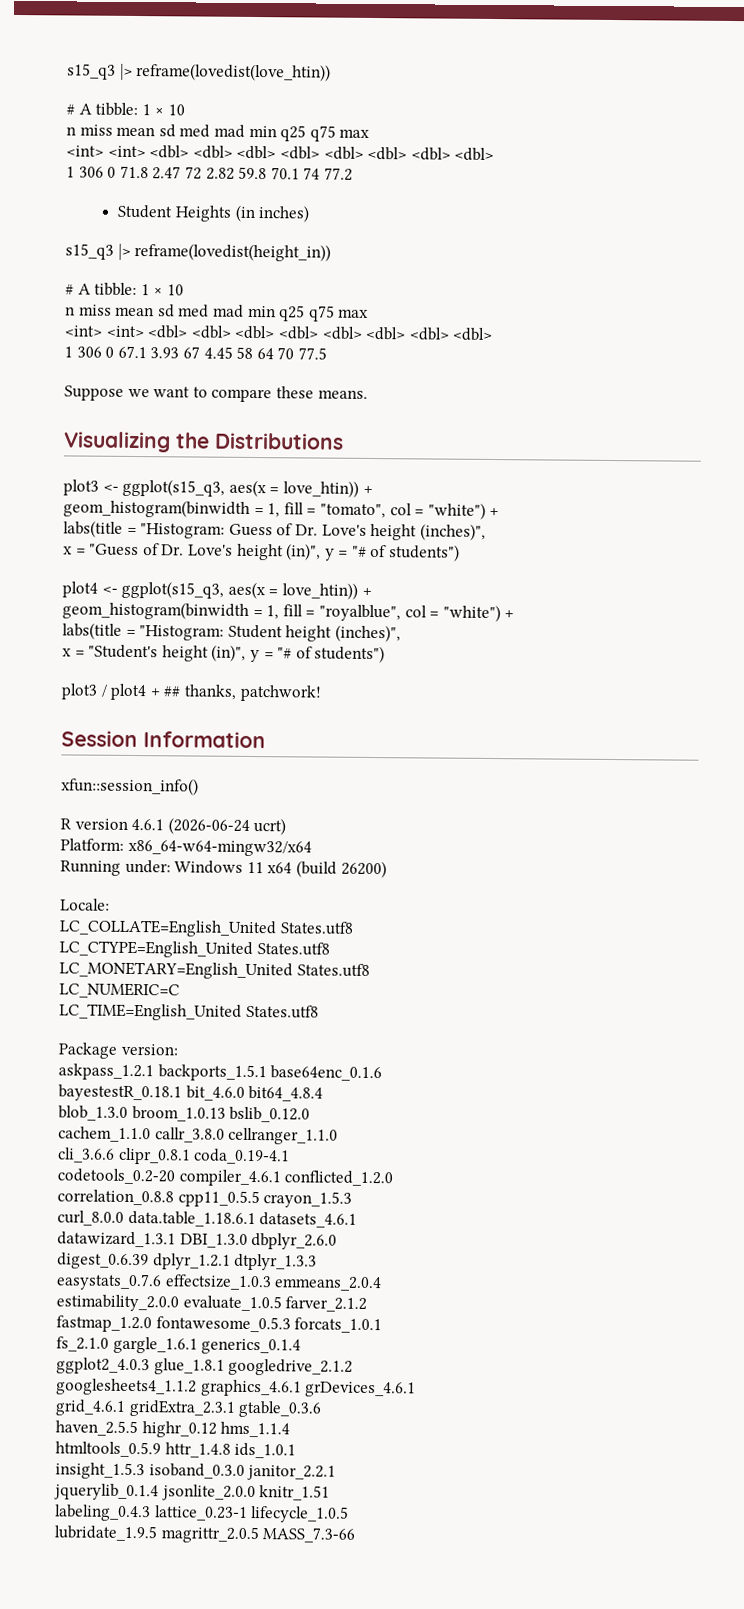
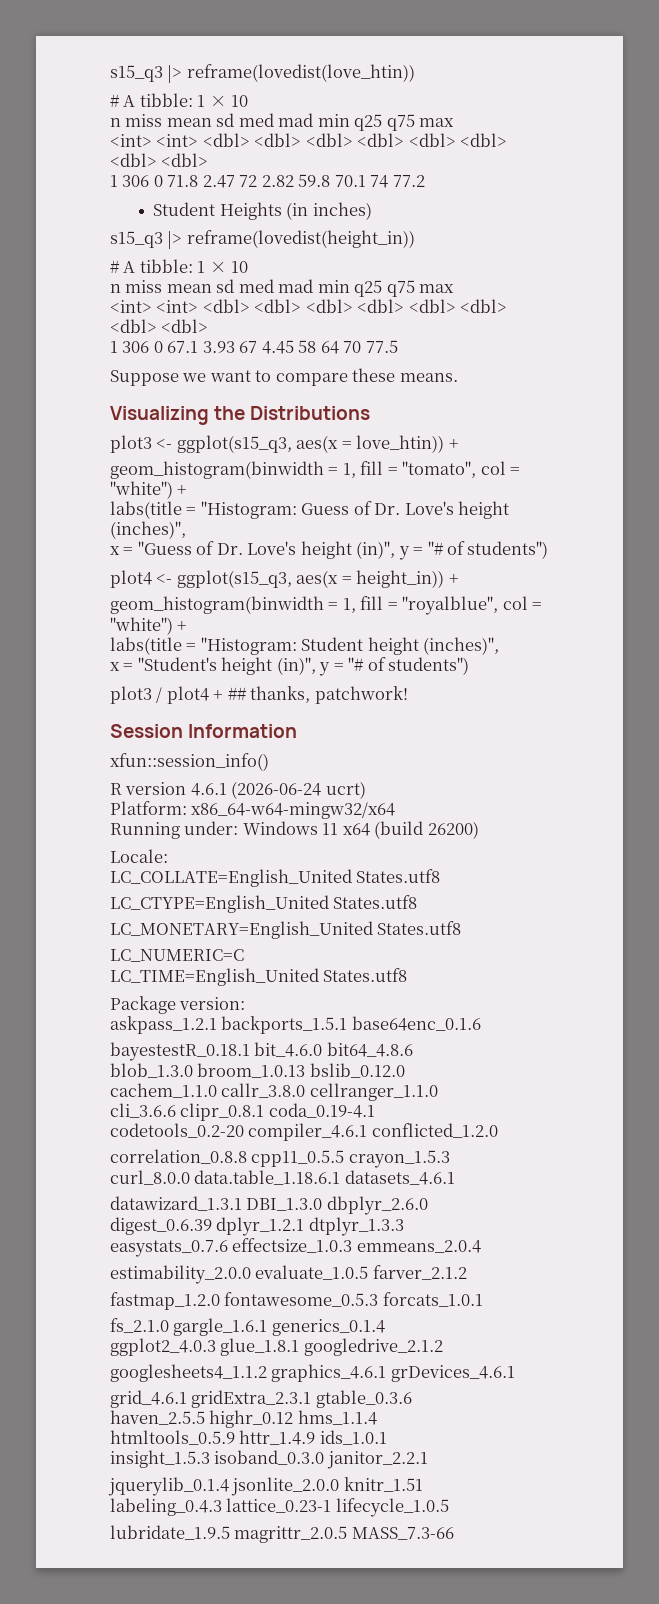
[281,582,358,600] love_htin)) -> [356,570,445,588] height_in))
[248,1085,324,1102] bit64_4.8.4 -> [326,1042,413,1057] bit64_4.8.6
[164,1442,231,1458] httr_1.4.8 -> [239,1430,316,1445] httr_1.4.9

